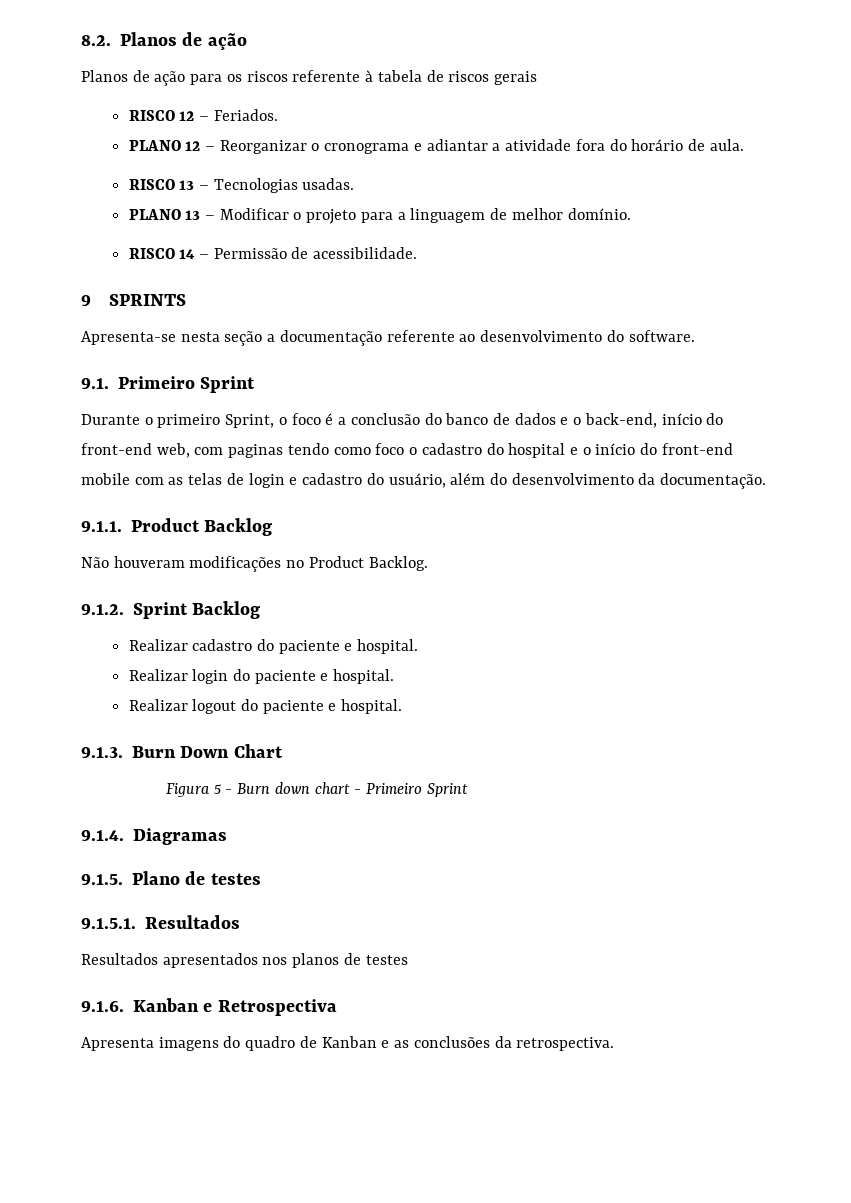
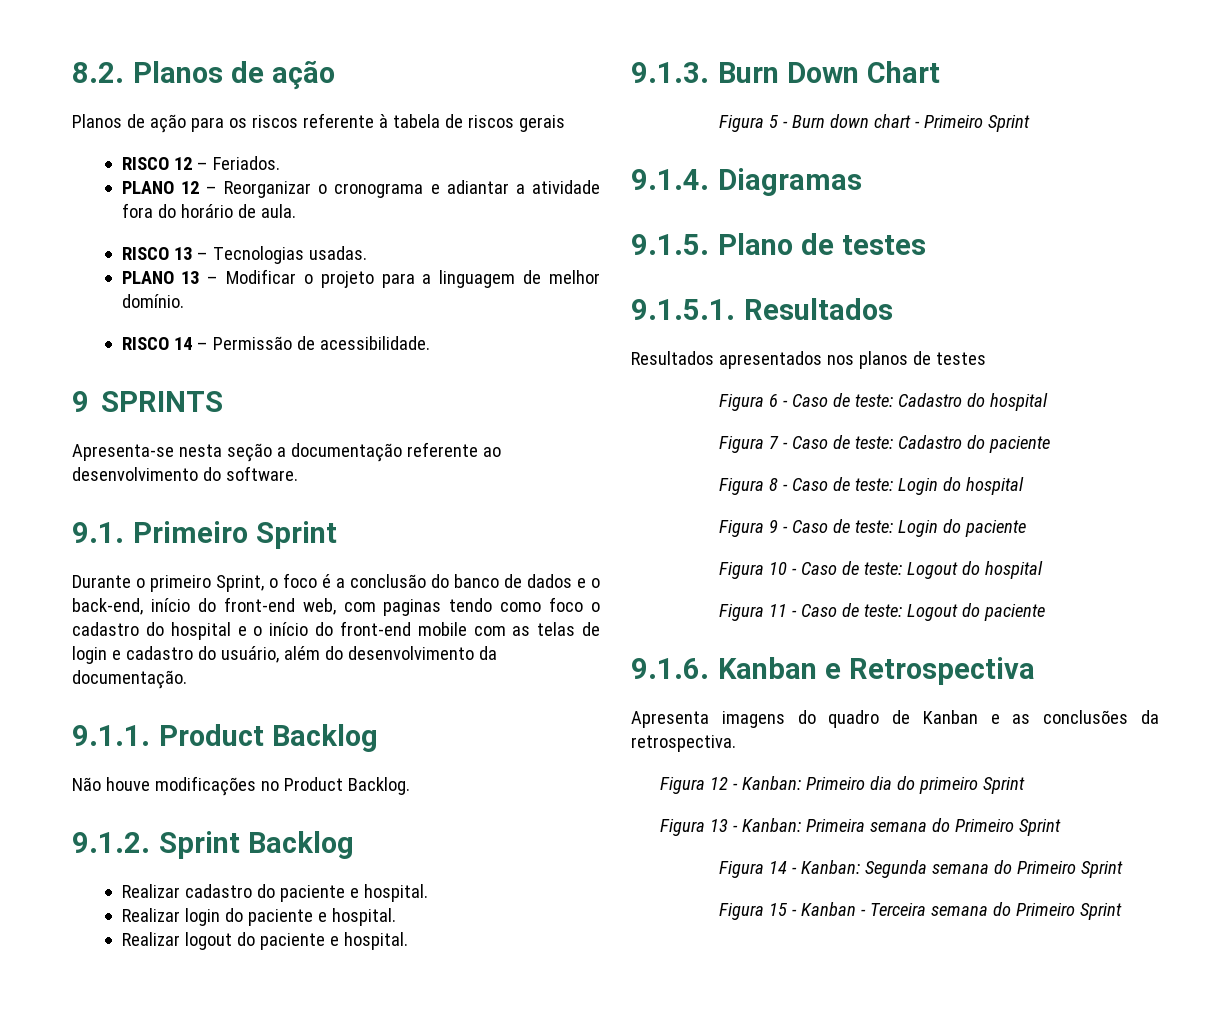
[113,556,185,568] houveram -> [105,777,150,791] houve
(408, 960) none -> [718,393,1048,411] [718,435,1050,453] [718,477,1024,495] [718,519,1026,537] [718,561,1043,579] [718,603,1045,621] // Figura 6 - Caso de teste: Cadastro do hospital // Figura 7 - Caso de teste: Cadastro do paciente // Figura 8 - Caso de teste: Login do hospital // Figura 9 - Caso de teste: Login do paciente // Figura 10 - Caso de teste: Logout do hospital // Figura 11 - Caso de teste: Logout do paciente
(615, 1044) none -> [660,776,1026,794] [660,818,1062,836] [718,860,1123,878] [718,902,1122,920] // Figura 12 - Kanban: Primeiro dia do primeiro Sprint // Figura 13 - Kanban: Primeira semana do Primeiro Sprint // Figura 14 - Kanban: Segunda semana do Primeiro Sprint // Figura 15 - Kanban - Terceira semana do Primeiro Sprint

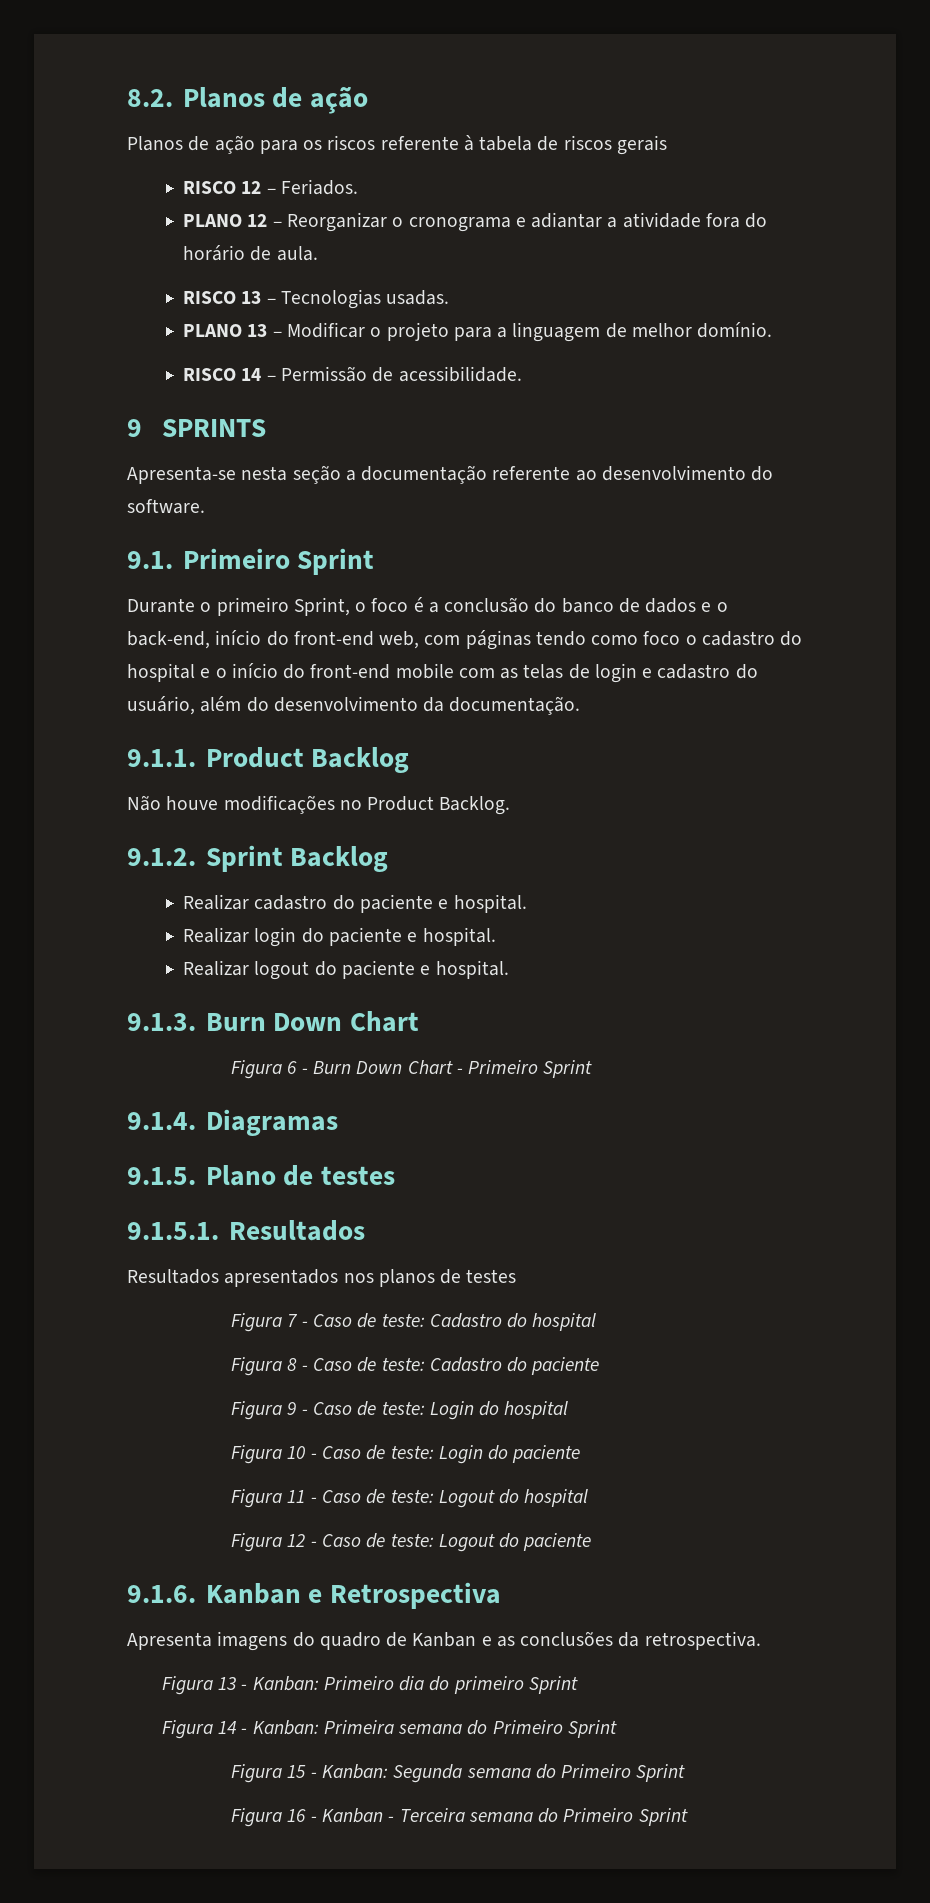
[383,599,442,616] paginas -> [465,630,531,650] páginas
[768,115,778,128] 5 -> [287,1061,298,1074] 6
[829,114,911,128] down chart -> [356,1060,453,1074] Down Chart
[768,394,778,407] 6 -> [287,1314,299,1327] 7
[768,436,779,449] 7 -> [287,1358,298,1371] 8
[768,478,778,491] 8 -> [287,1402,297,1415] 9
[768,520,778,533] 9 -> [287,1446,306,1459] 10
[768,562,787,575] 10 -> [287,1490,306,1503] 11
[768,604,787,617] 11 -> [287,1534,306,1547] 12
[710,777,729,790] 12 -> [218,1677,237,1690] 13
[710,819,729,832] 13 -> [218,1721,237,1734] 14
[768,861,787,874] 14 -> [287,1765,307,1778] 15
[768,903,787,916] 15 -> [287,1809,307,1822] 16

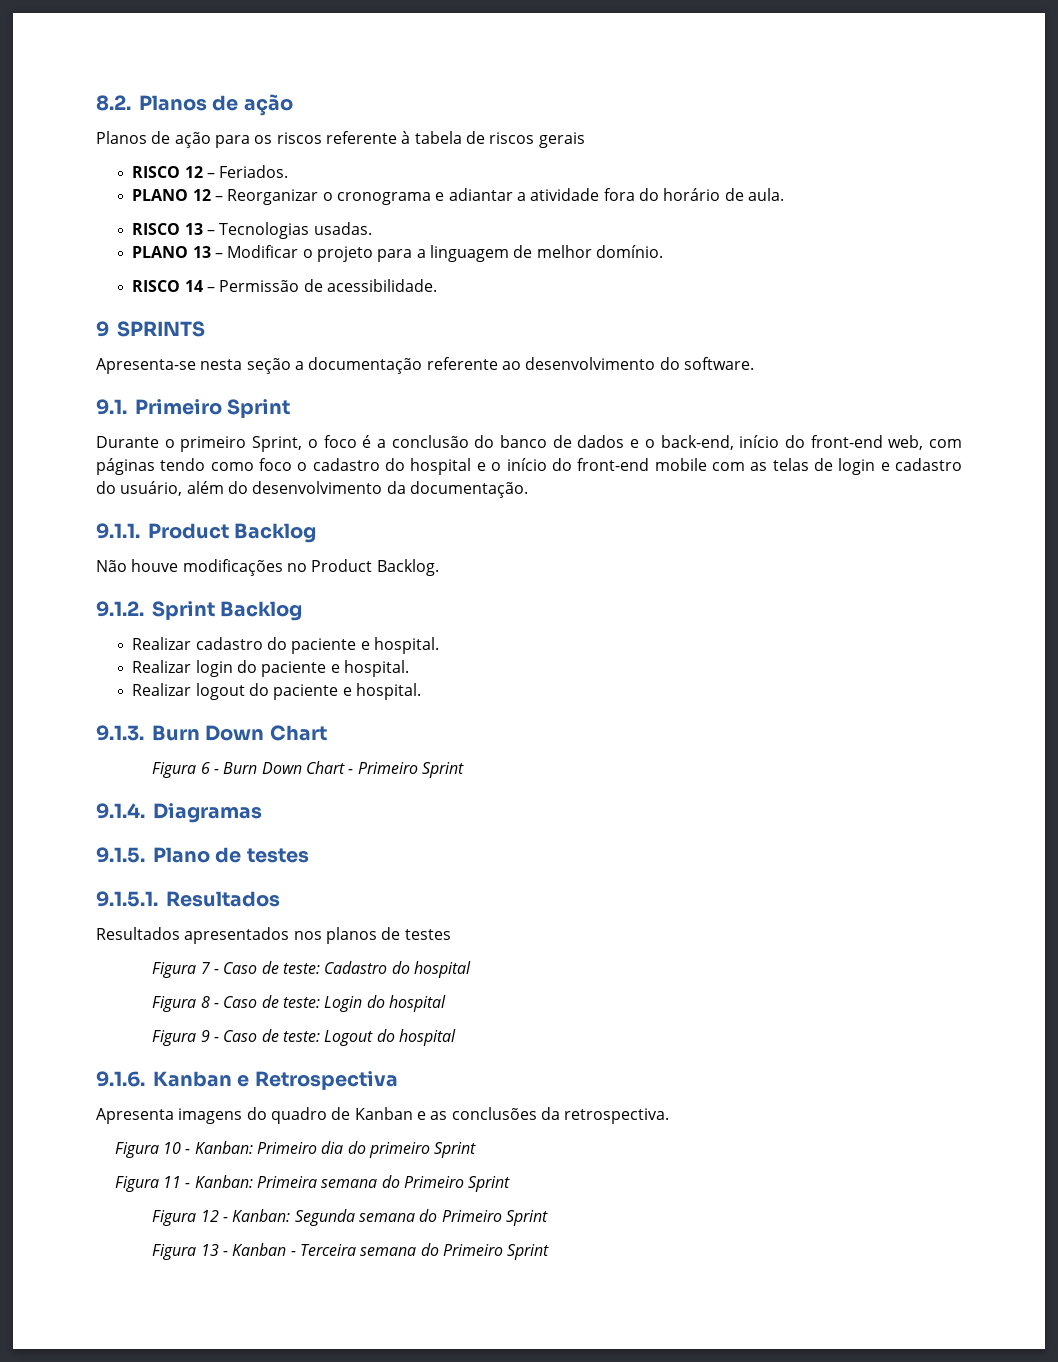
[429,1357,600,1375] Cadastro do paciente -> [324,995,447,1012] Login do hospital
[429,1401,569,1420] [231,1445,581,1464] [231,1489,589,1508] [231,1533,592,1552] Login do hospital // Figura 10 - Caso de teste: Login do paciente // Figura 11 - Caso de teste: Logout do hospital // Figura 12 - Caso de teste: Logout do paciente -> [324,1029,457,1046] Logout do hospital
[218,1677,237,1690] 13 -> [163,1142,182,1154] 10
[218,1721,237,1734] 14 -> [163,1176,182,1188] 11
[287,1765,307,1778] 15 -> [200,1210,219,1222] 12
[287,1809,307,1822] 16 -> [200,1244,219,1256] 13

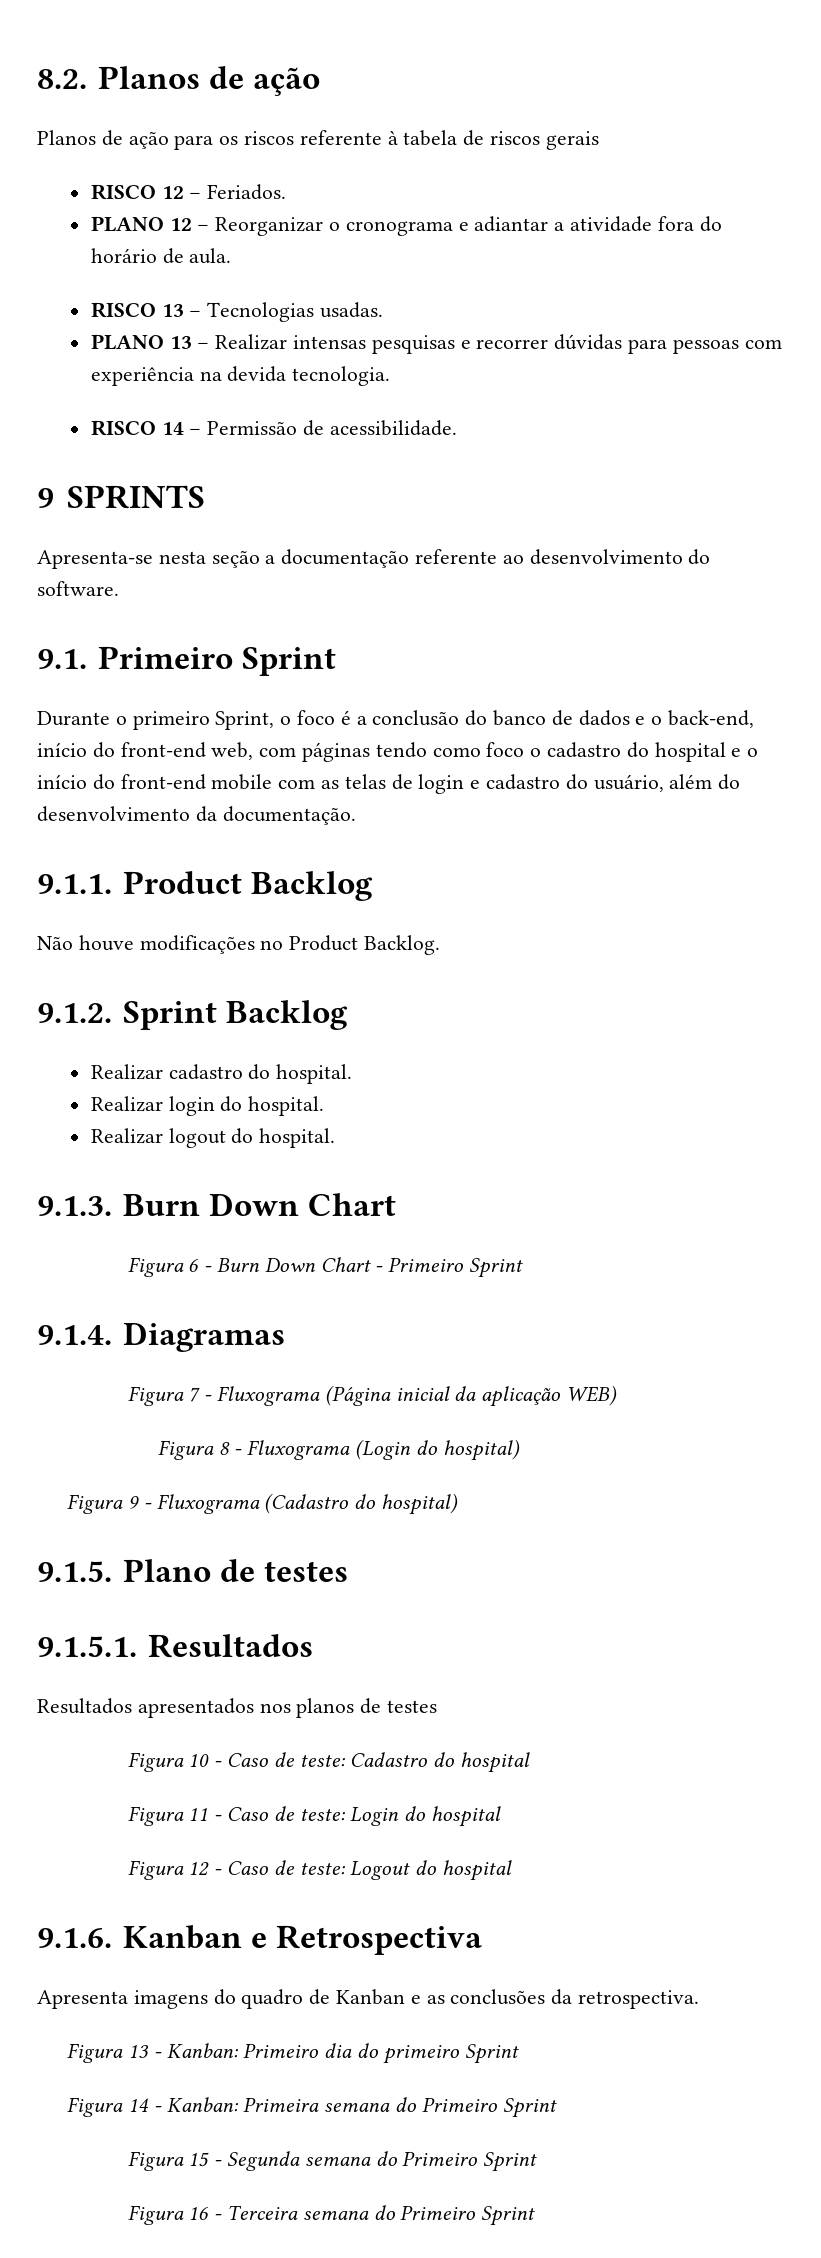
[227,245,663,262] Modificar o projeto para a linguagem de melhor domínio. -> [215,334,782,354] [90,366,391,386] Realizar intensas pesquisas e recorrer dúvidas para pessoas com experiência na devida tecnologia.
[291,638,370,654] paciente e -> (271, 1072) none
[261,661,340,677] paciente e -> (243, 1104) none
[273,684,352,700] paciente e -> (254, 1136) none
(262, 813) none -> [127,1385,618,1407] [157,1439,520,1461] [67,1493,459,1515] // Figura 7 - Fluxograma (Página inicial da aplicação WEB) // Figura 8 - Fluxograma (Login do hospital) // Figura 9 - Fluxograma (Cadastro do hospital)
[200,962,210,974] 7 -> [188,1753,210,1767] 10
[200,996,210,1008] 8 -> [188,1807,209,1821] 11
[200,1030,210,1042] 9 -> [188,1861,210,1876] 12
[163,1142,182,1154] 10 -> [127,2044,149,2058] 13
[163,1176,182,1188] 11 -> [127,2098,149,2112] 14
[200,1209,291,1222] 12 - Kanban: -> [188,2152,223,2167] 15 -
[200,1243,287,1256] 13 - Kanban -> [188,2206,210,2220] 16

